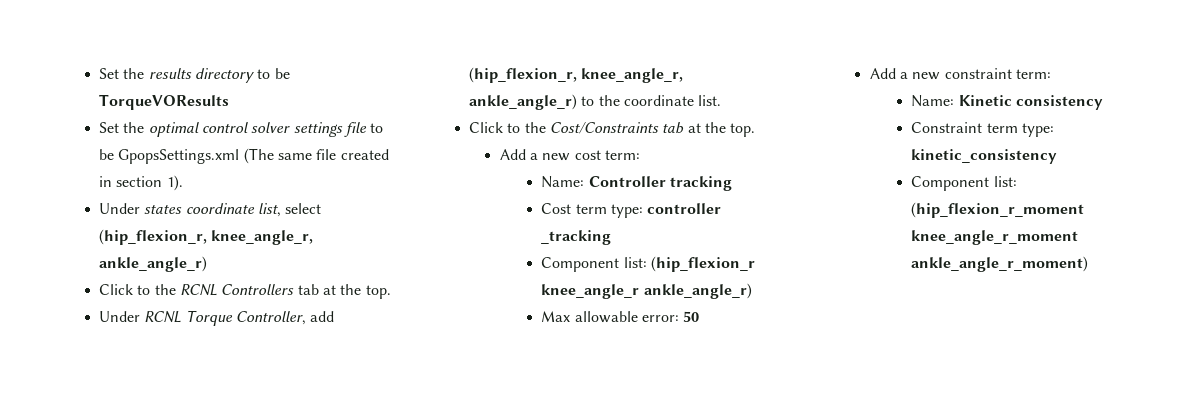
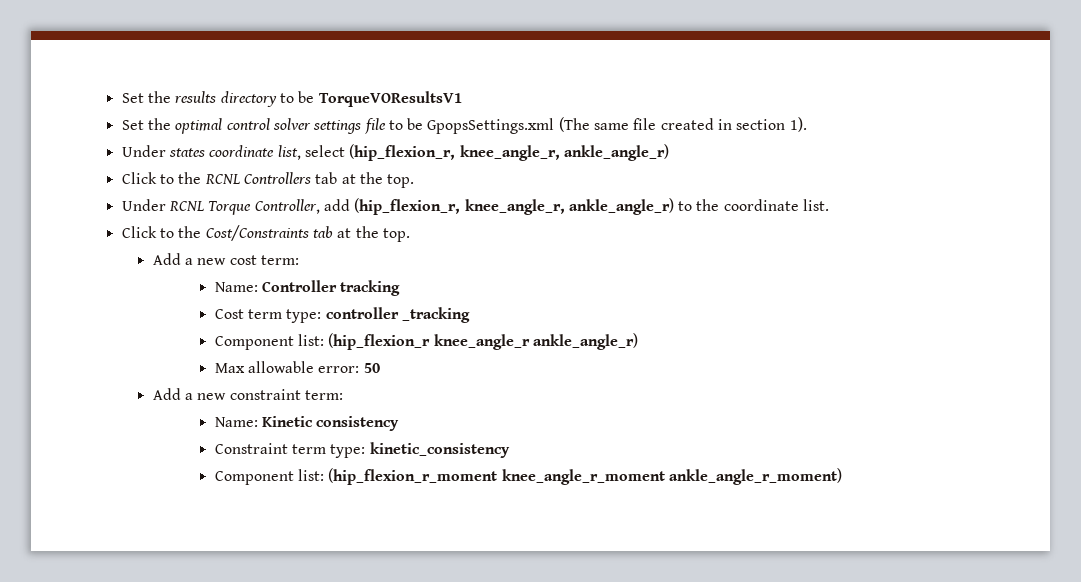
[99,94,230,110] TorqueVOResults -> [318,91,462,107] TorqueVOResultsV1

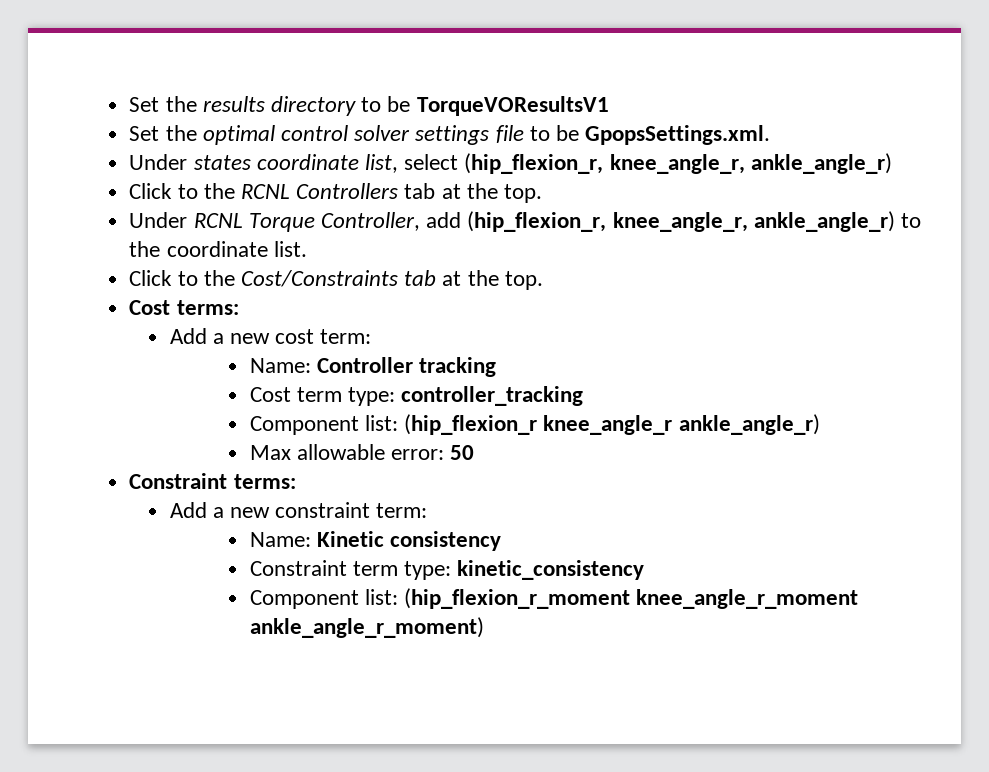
[427,117,807,134] GpopsSettings.xml (The same file created in section 1). -> [585,125,771,145] GpopsSettings.xml.
(410, 235) none -> [129,300,239,315] // Cost terms:
[325,307,470,323] controller _tracking -> [401,386,584,406] controller_tracking
(380, 368) none -> [129,473,296,489] // Constraint terms:

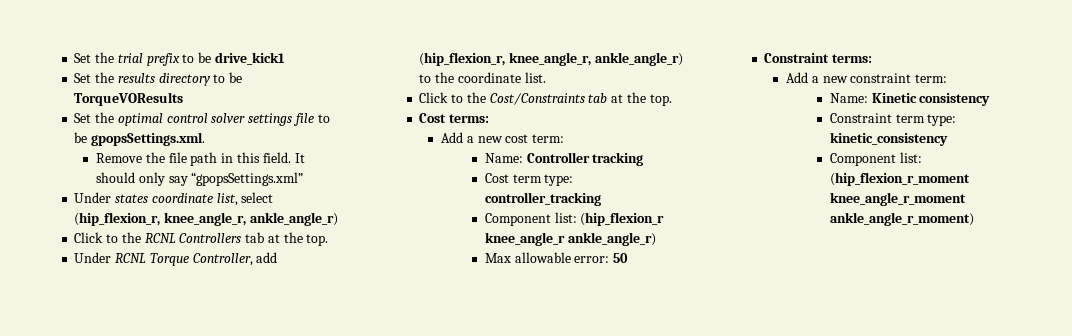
[129,96,197,112] Set the -> [74,52,285,66] [74,72,115,83] Set the trial prefix to be drive_kick1 // Set the
[416,96,609,116] TorqueVOResultsV1 -> [74,92,184,106] TorqueVOResults
[585,125,771,145] GpopsSettings.xml. -> [91,132,206,146] [96,152,305,166] [96,172,304,186] gpopsSettings.xml. // Remove the file path in this field. It should only say “gpopsSettings.xml”

